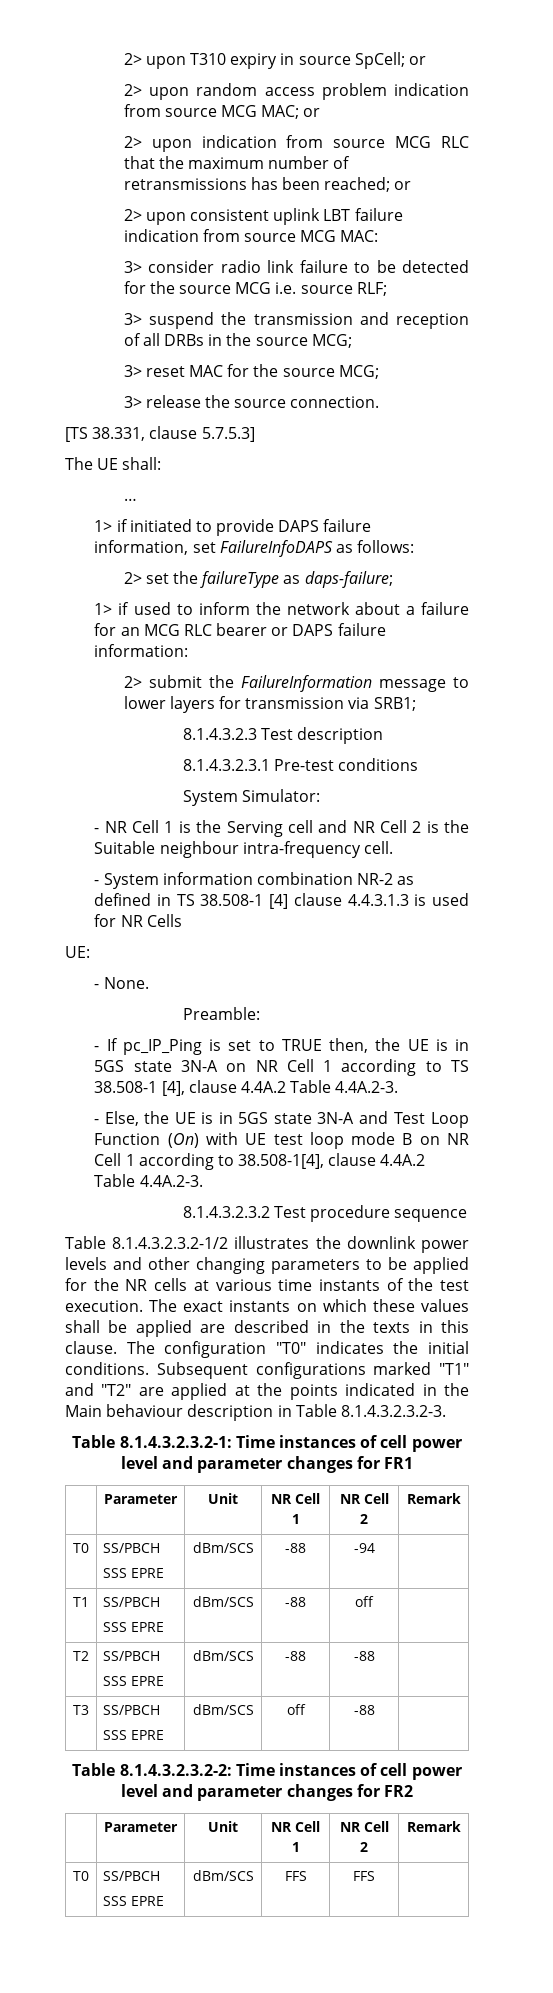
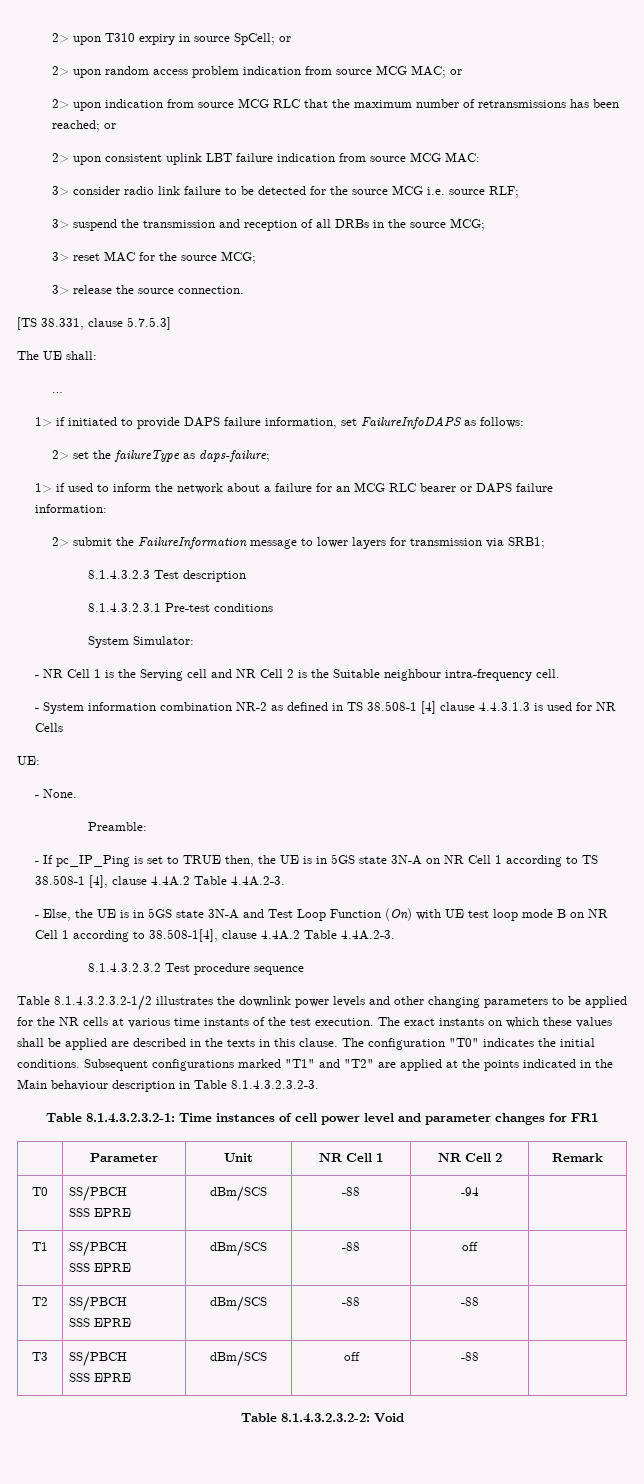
[235,1763,462,1780] [121,1784,413,1801] [104,1822,178,1832] [208,1821,238,1832] [271,1821,320,1832] [291,1842,300,1852] [339,1821,389,1832] [360,1842,368,1852] [406,1821,461,1832] [73,1871,89,1881] [103,1871,161,1881] [103,1896,165,1906] [192,1870,254,1881] [284,1871,307,1881] [353,1871,375,1881] Time instances of cell power level and parameter changes for FR2 // | Parameter | Unit | NR Cell 1 | NR Cell 2 | Remark // T0 | SS/PBCH // SSS EPRE | dBm/SCS | FFS | FFS | -> [373,1413,404,1423] Void

